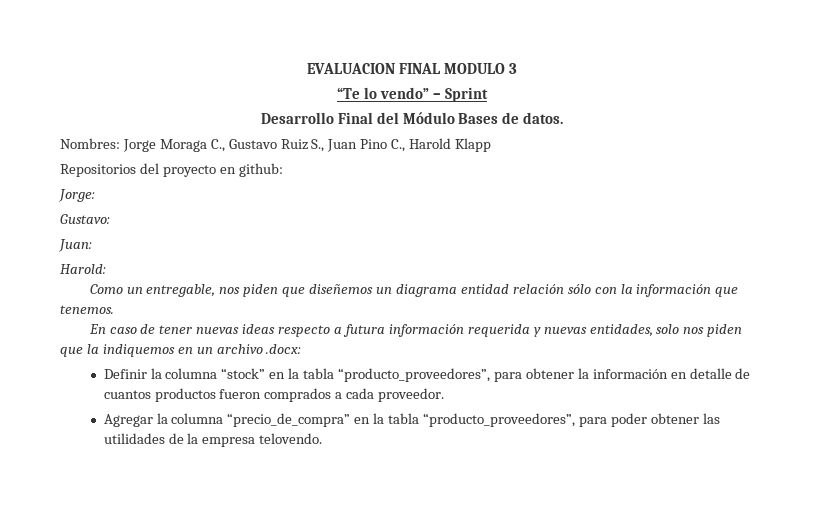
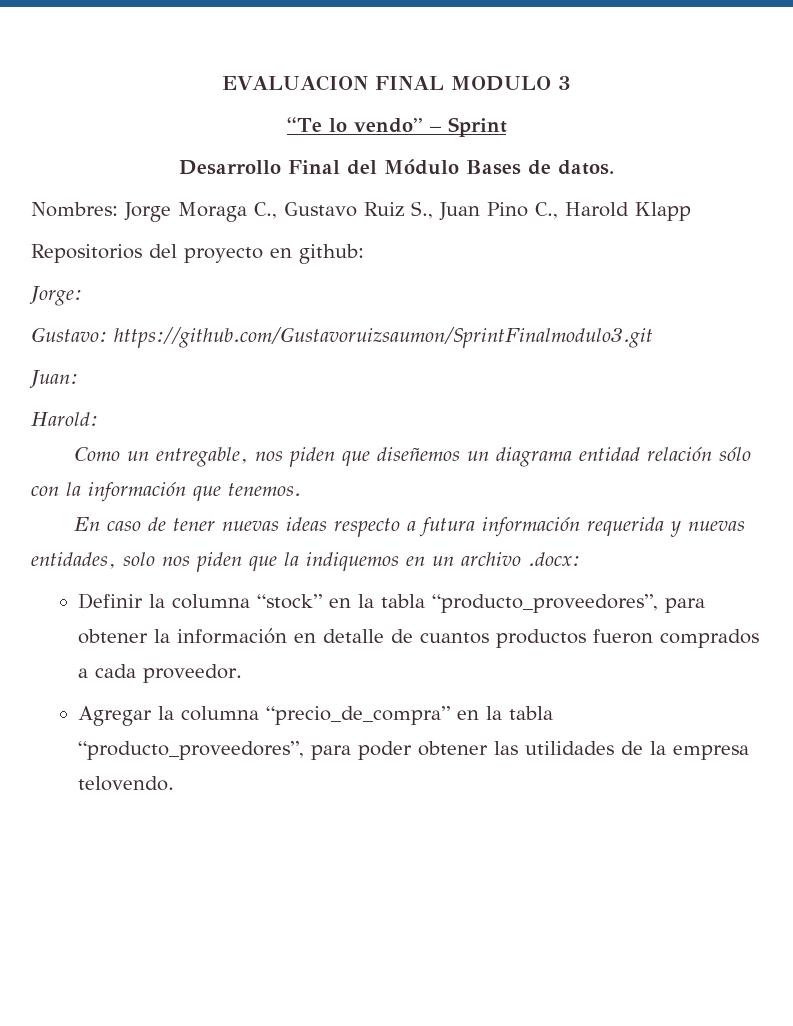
(110, 219) none -> [114,327,653,348] https://github.com/Gustavoruizsaumon/SprintFinalmodulo3.git

